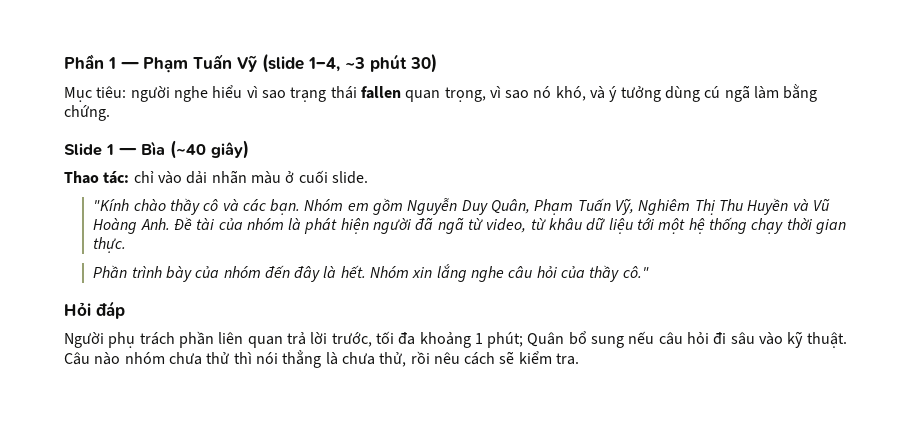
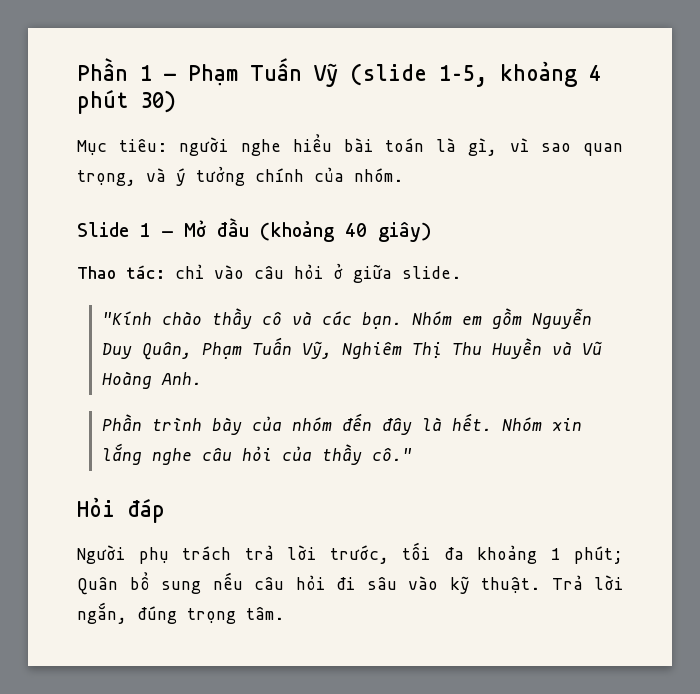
[308,57,365,72] 1–4, ~3 -> [439,61,601,87] 1–5, khoảng 4
[246,84,818,102] [64,105,110,121] vì sao trạng thái fallen quan trọng, vì sao nó khó, và ý tưởng dùng cú ngã làm bằng chứng. -> [343,138,623,156] [77,166,403,186] bài toán là gì, vì sao quan trọng, và ý tưởng chính của nhóm.
[141,140,206,159] Bìa (~40 -> [184,218,367,242] Mở đầu (khoảng 40
[186,170,328,184] dải nhãn màu ở cuối -> [254,263,392,283] câu hỏi ở giữa
[173,217,846,234] [93,237,127,253] Đề tài của nhóm là phát hiện người đã ngã từ video, từ khâu dữ liệu tới một hệ thống chạy thời gian thực. -> (202, 378) none
[178,331,283,348] phần liên quan -> (231, 553) none
[64,350,580,368] Câu nào nhóm chưa thử thì nói thẳng là chưa thử, rồi nêu cách sẽ kiểm tra. -> [551,575,623,590] [77,602,284,624] Trả lời ngắn, đúng trọng tâm.

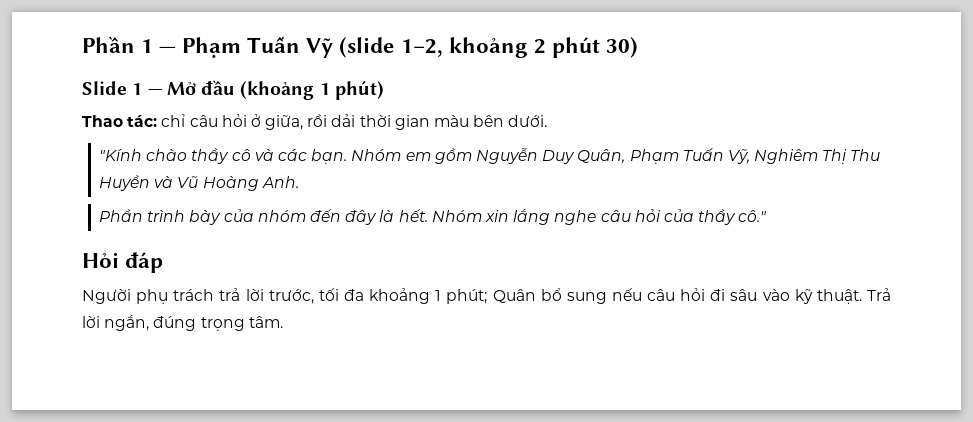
[439,61,601,87] 1–5, khoảng 4 -> [400,37,546,58] 1–2, khoảng 2
[77,134,623,156] [77,166,403,186] // Mục tiêu: người nghe hiểu bài toán là gì, vì sao quan trọng, và ý tưởng chính của nhóm. -> (638, 47) none
[345,222,432,242] 40 giây) -> [319,81,384,100] 1 phút)
[214,265,244,279] vào -> (186, 120) none
[353,264,461,283] giữa slide. -> [265,114,548,130] giữa, rồi dải thời gian màu bên dưới.

